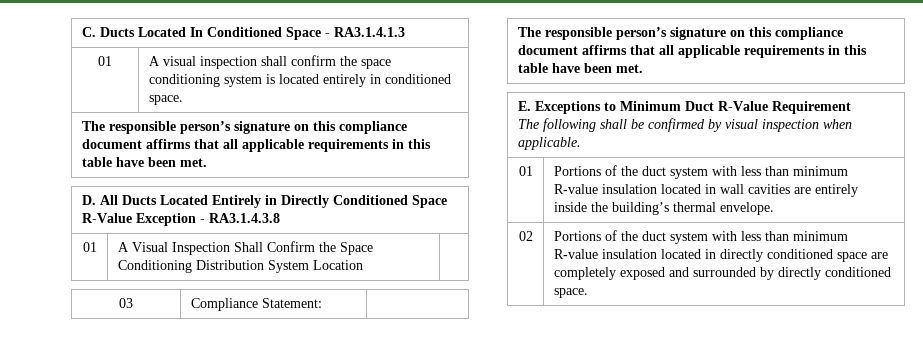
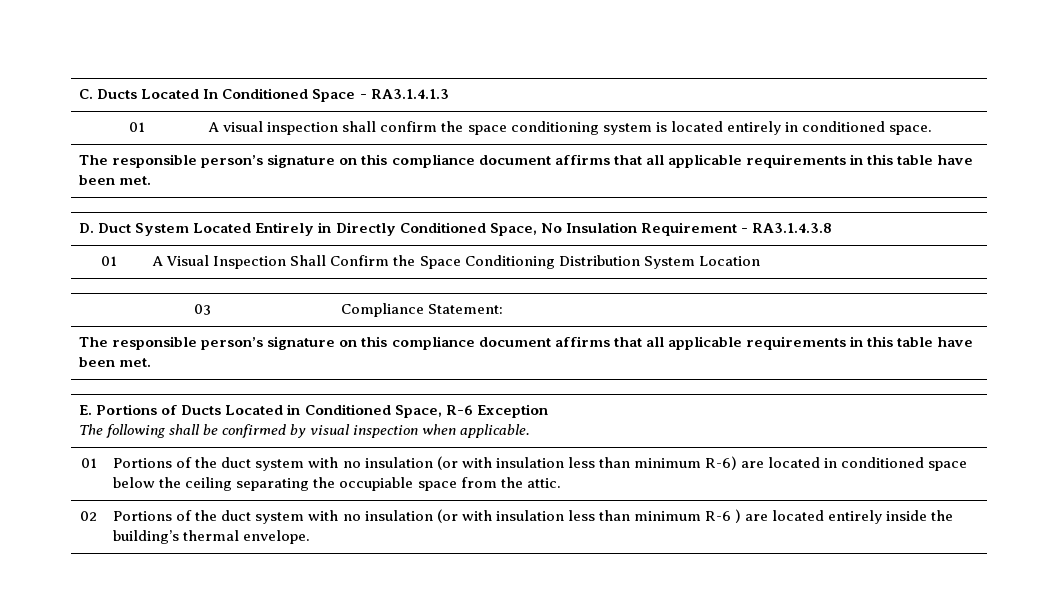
[99,195,157,205] All Ducts -> [98,223,190,236] Duct System
[411,195,447,208] [81,213,196,226] Space R-Value Exception -> [489,222,737,236] Space, No Insulation Requirement
[534,101,851,114] Exceptions to Minimum Duct R-Value Requirement -> [96,404,548,418] Portions of Ducts Located in Conditioned Space, R-6 Exception
[740,166,848,176] [553,184,858,197] [553,202,774,215] less than minimum R-value insulation located in wall cavities are entirely inside the building’s thermal envelope. -> [342,456,968,471] [113,477,561,491] no insulation (or with insulation less than minimum R-6) are located in conditioned space below the ceiling separating the occupiable space from the attic.
[740,231,848,241] [553,249,888,262] [553,267,891,280] [553,288,588,298] less than minimum R-value insulation located in directly conditioned space are completely exposed and surrounded by directly conditioned space. -> [342,509,954,524] [113,530,311,544] no insulation (or with insulation less than minimum R-6 ) are located entirely inside the building’s thermal envelope.

